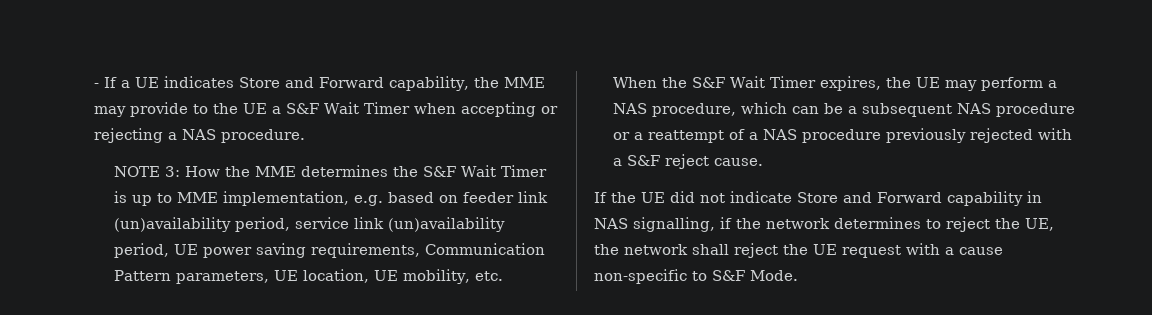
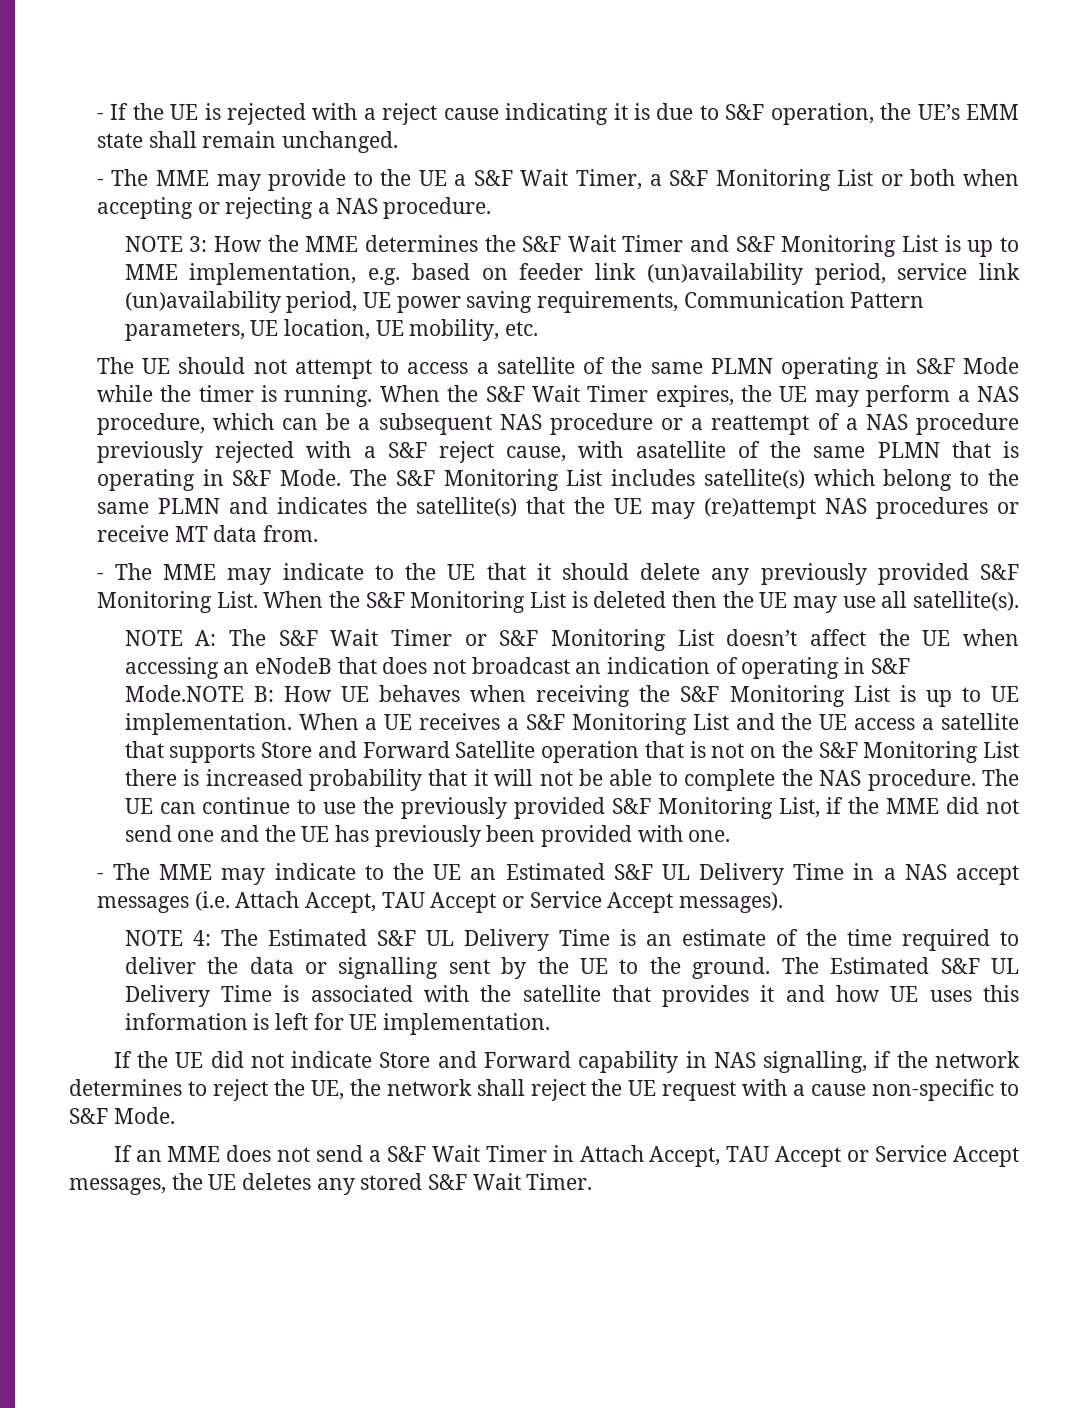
[121,76,500,91] a UE indicates Store and Forward capability, the -> [132,103,1020,125] [96,131,398,153] [96,169,149,186] the UE is rejected with a reject cause indicating it is due to S&F operation, the UE’s EMM state shall remain unchanged. // - The
[364,102,411,114] Timer -> [576,169,956,191] Timer, a S&F Monitoring List or both
(547, 171) none -> [690,235,939,257] and S&F Monitoring List
(503, 276) none -> [96,357,1019,379] [96,385,373,407] The UE should not attempt to access a satellite of the same PLMN operating in S&F Mode while the timer is running.
[714,158,764,166] cause. -> [506,441,1019,462] [96,469,1020,491] [96,497,1019,519] [96,525,318,542] [96,563,1019,585] [96,591,1019,613] [124,629,1020,651] [124,657,910,679] [124,685,1020,707] [124,713,1019,735] [124,741,1019,763] [124,769,1019,791] [124,797,1020,819] [124,825,731,847] [96,863,1019,885] [96,891,783,913] [124,929,1020,951] [124,957,1019,979] [124,985,1019,1007] [124,1013,551,1035] cause, with asatellite of the same PLMN that is operating in S&F Mode. The S&F Monitoring List includes satellite(s) which belong to the same PLMN and indicates the satellite(s) that the UE may (re)attempt NAS procedures or receive MT data from. // - The MME may indicate to the UE that it should delete any previously provided S&F Monitoring List. When the S&F Monitoring List is deleted then the UE may use all satellite(s). // NOTE A: The S&F Wait Timer or S&F Monitoring List doesn’t affect the UE when accessing an eNodeB that does not broadcast an indication of operating in S&F Mode.NOTE B: How UE behaves when receiving the S&F Monitoring List is up to UE implementation. When a UE receives a S&F Monitoring List and the UE access a satellite that supports Store and Forward Satellite operation that is not on the S&F Monitoring List there is increased probability that it will not be able to complete the NAS procedure. The UE can continue to use the previously provided S&F Monitoring List, if the MME did not send one and the UE has previously been provided with one. // - The MME may indicate to the UE an Estimated S&F UL Delivery Time in a NAS accept messages (i.e. Attach Accept, TAU Accept or Service Accept messages). // NOTE 4: The Estimated S&F UL Delivery Time is an estimate of the time required to deliver the data or signalling sent by the UE to the ground. The Estimated S&F UL Delivery Time is associated with the satellite that provides it and how UE uses this information is left for UE implementation.
(798, 275) none -> [113,1145,1019,1167] [69,1173,593,1195] // If an MME does not send a S&F Wait Timer in Attach Accept, TAU Accept or Service Accept messages, the UE deletes any stored S&F Wait Timer.

